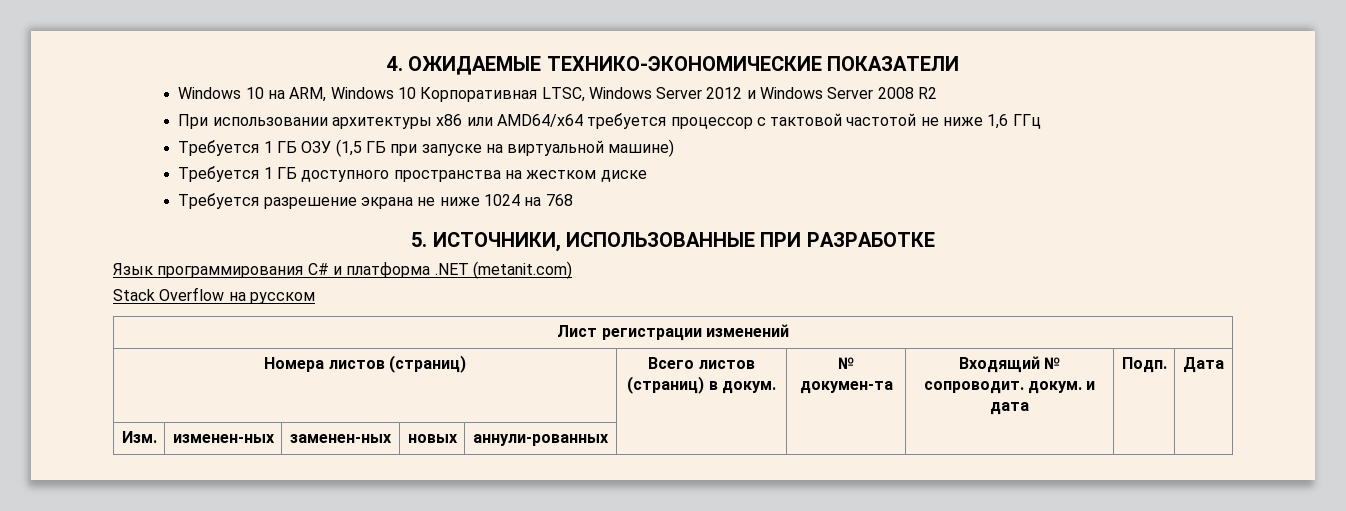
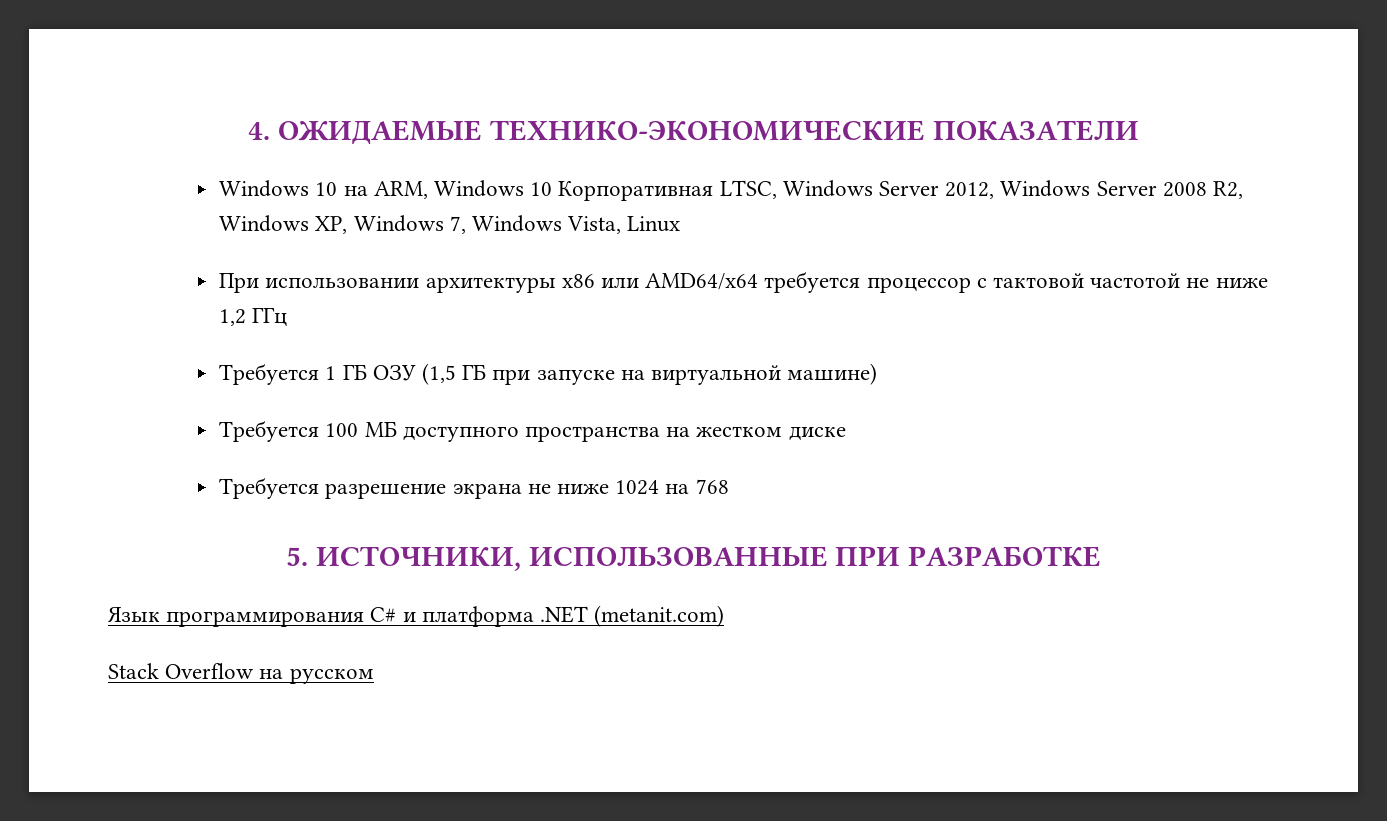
[706,87,756,99] 2012 и -> [945,182,995,199] 2012,
[918,87,938,99] R2 -> [1213,181,1244,199] [219,215,681,234] R2, Windows XP, Windows 7, Windows Vista, Linux
[987,114,1009,129] 1,6 -> [219,309,247,326] 1,2
[263,167,297,179] 1 ГБ -> [325,421,397,437] 100 МБ
[557,324,789,341] [264,355,466,373] [648,357,755,369] [627,376,776,394] [838,357,854,369] [799,381,893,394] [958,356,1061,373] [923,381,1096,394] [990,402,1029,415] [1121,357,1167,373] [1183,357,1224,373] [121,431,157,443] [172,434,275,443] [290,434,392,443] [407,434,458,443] [473,434,609,446] // Лист регистрации изменений // Номера листов (страниц) | Всего листов (страниц) в докум. | № докумен-та | Входящий № сопроводит. докум. и дата | Подп. | Дата // Изм. | изменен-ных | заменен-ных | новых | аннули-рованных | | | | | -> (374, 676) none

